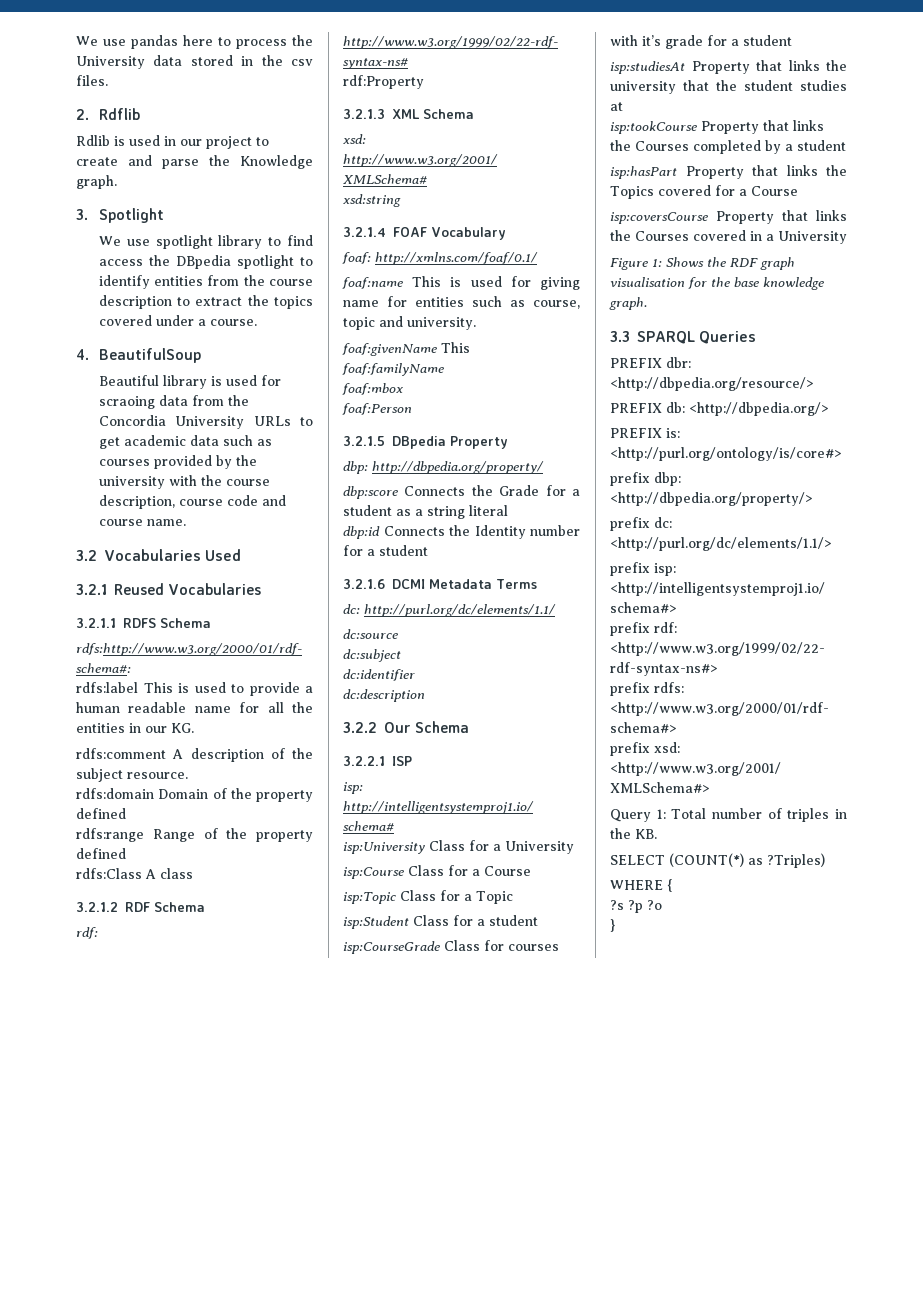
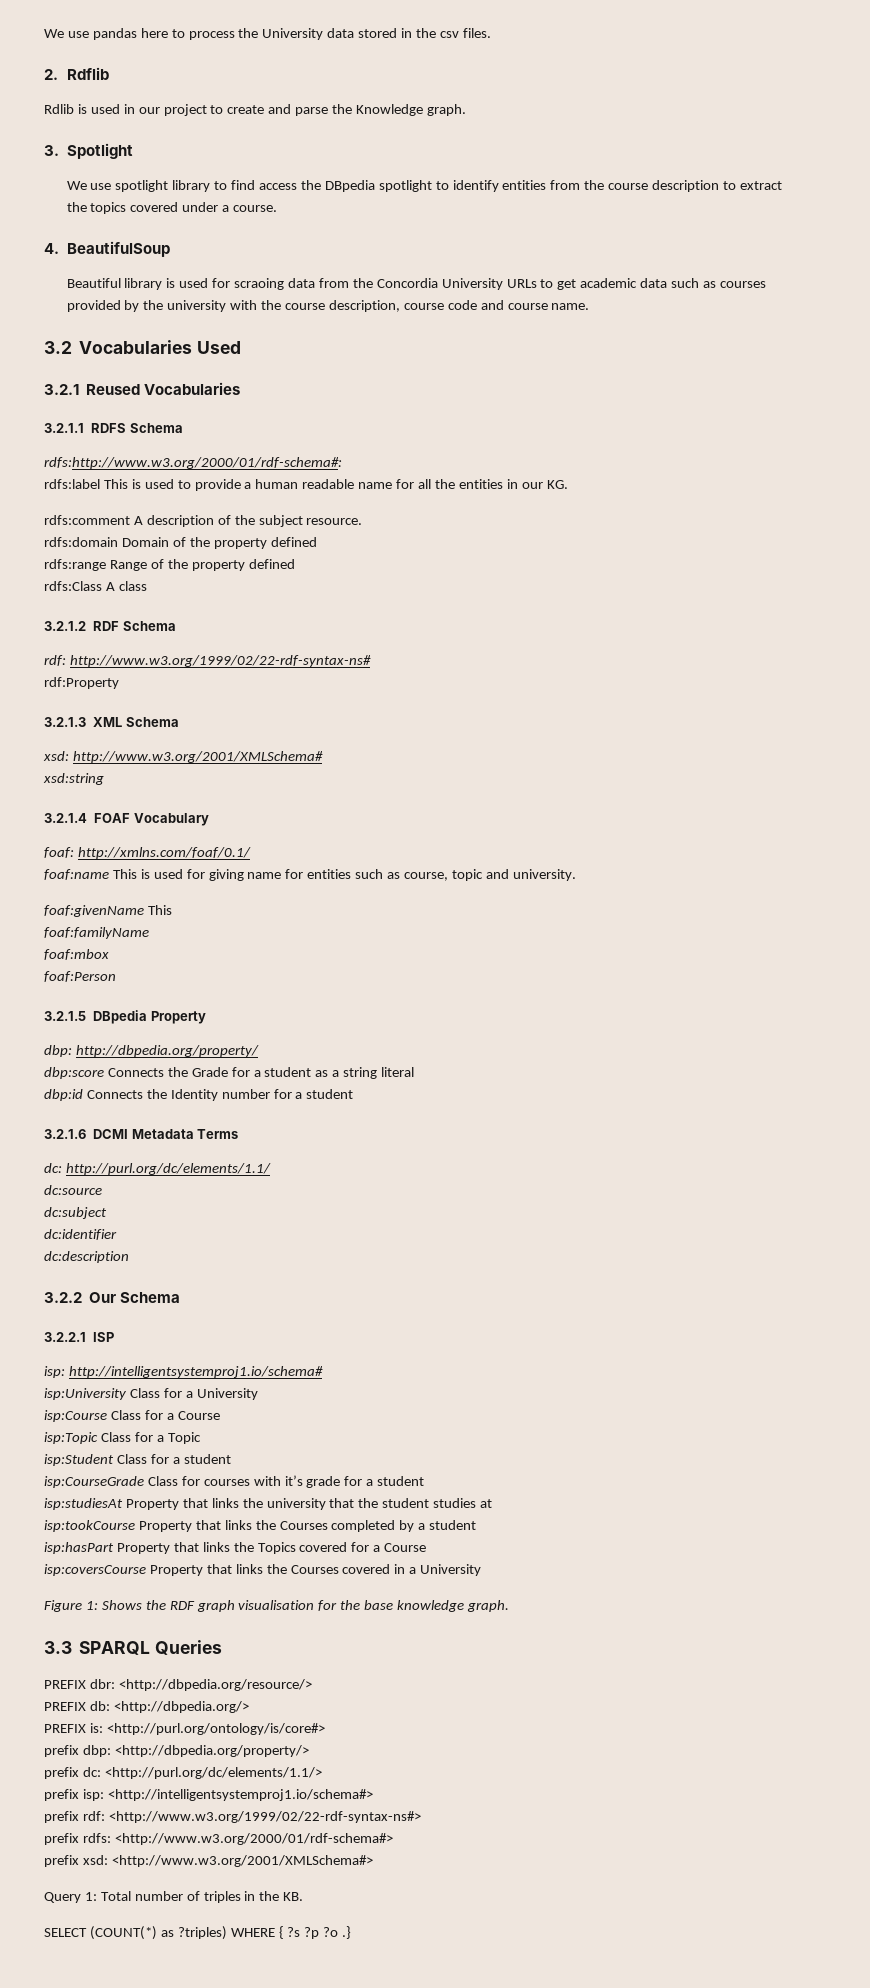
[767,853,825,868] ?Triples) // -> [177,1926,227,1940] ?triples)
(673, 885) // -> (284, 1932) none
[610,919,615,932] // } -> [342,1926,352,1939] .}

